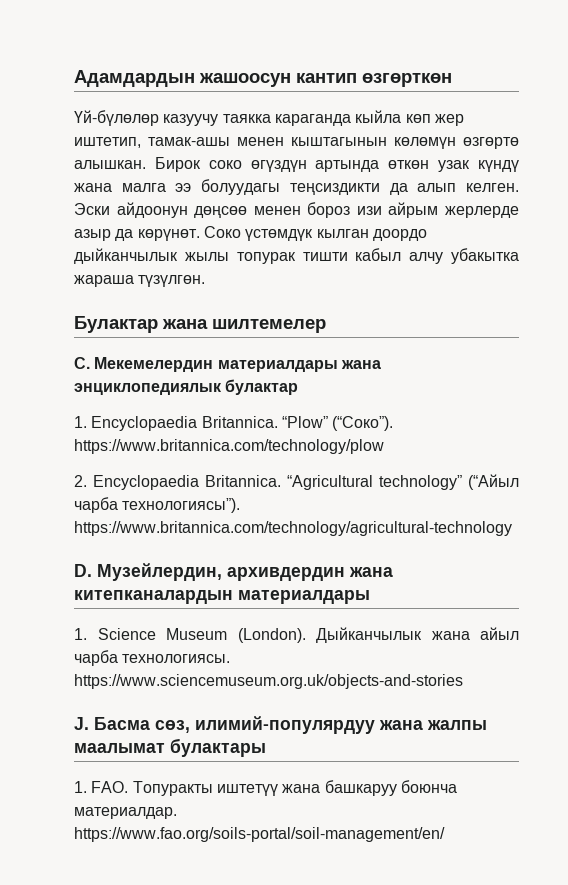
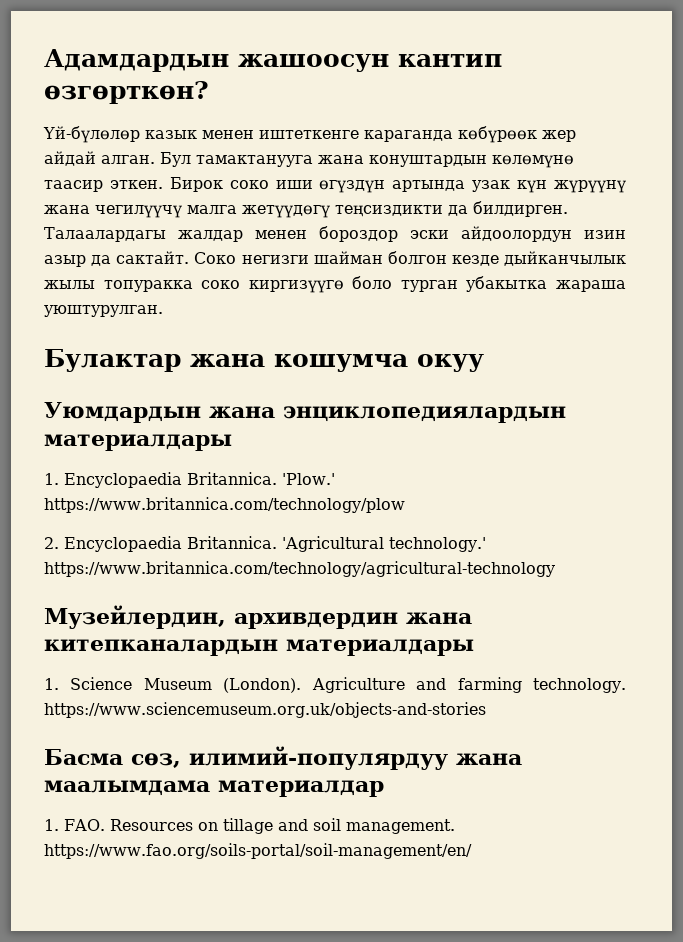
[362,73,452,87] өзгөрткөн -> [44,81,209,104] өзгөрткөн?
[163,110,464,126] [74,137,519,149] [74,160,146,169] казуучу таякка караганда кыйла көп жер иштетип, тамак-ашы менен кыштагынын көлөмүн өзгөртө алышкан. -> [145,126,576,143] [44,151,574,168] [44,180,163,192] казык менен иштеткенге караганда көбүрөөк жер айдай алган. Бул тамактанууга жана конуштардын көлөмүнө таасир эткен.
(242, 164) none -> [275,180,313,189] иши
[388,160,519,172] [74,179,519,195] [74,202,519,218] [74,226,427,241] [74,248,444,264] өткөн узак күндү жана малга ээ болуудагы теңсиздикти да алып келген. Эски айдоонун дөңсөө менен бороз изи айрым жерлерде азыр да көрүнөт. Соко үстөмдүк кылган доордо дыйканчылык жылы топурак тишти кабыл алчу -> [472,180,627,193] [44,201,568,218] [44,226,626,242] [44,251,626,267] [44,276,458,293] узак күн жүрүүнү жана чегилүүчү малга жетүүдөгү теңсиздикти да билдирген. Талаалардагы жалдар менен бороздор эски айдоолордун изин азыр да сактайт. Соко негизги шайман болгон кезде дыйканчылык жылы топуракка соко киргизүүгө боло турган
[138,275,206,287] түзүлгөн. -> [44,305,163,317] уюштурулган.
[212,319,326,333] [74,357,381,372] [74,379,299,395] шилтемелер // C. Мекемелердин материалдары жана энциклопедиялык булактар -> [274,354,484,372] [44,402,566,423] [44,434,232,451] кошумча окуу // Уюмдардын жана энциклопедиялардын материалдары
[281,416,394,431] “Plow” (“Соко”). -> [282,473,335,485] 'Plow.'
[287,474,519,490] [74,497,241,513] “Agricultural technology” (“Айыл чарба технологиясы”). -> [282,536,486,552] 'Agricultural technology.'
[74,564,92,577] D. -> (555, 569) none
[316,627,519,643] [74,650,231,666] Дыйканчылык жана айыл чарба технологиясы. -> [311,677,627,693] Agriculture and farming technology.
[74,717,89,730] J. -> (486, 710) none
[427,720,487,730] [74,738,266,757] жалпы маалымат булактары -> [44,780,384,797] маалымдама материалдар
[132,780,457,796] [74,807,177,819] Топуракты иштетүү жана башкаруу боюнча материалдар. -> [109,818,455,834] Resources on tillage and soil management.

